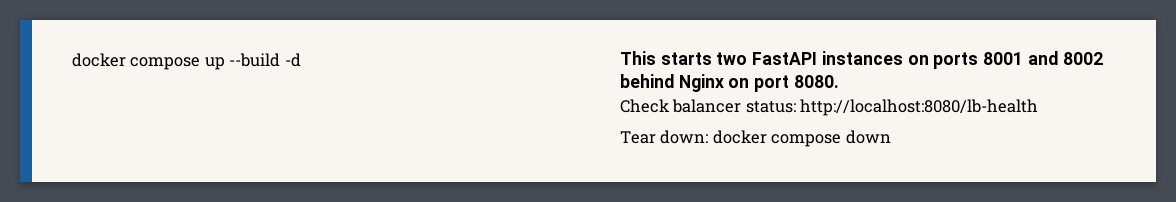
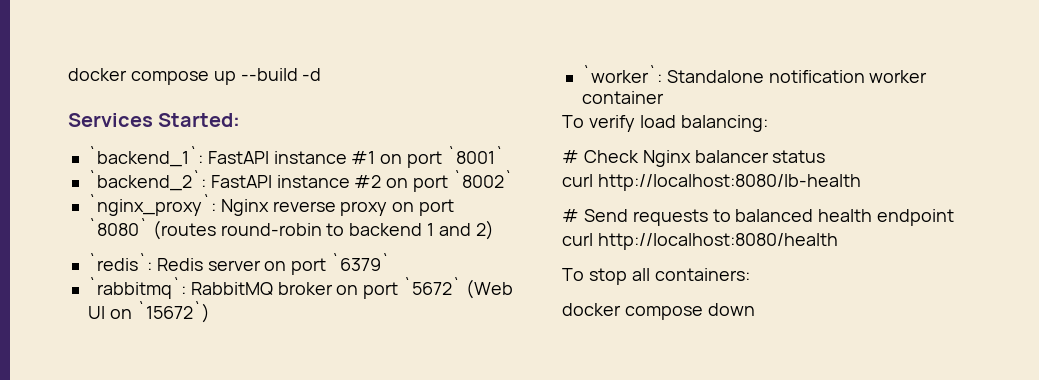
[620,51,1103,69] [620,74,839,92] [620,99,1039,116] [620,130,709,144] This starts two FastAPI instances on ports 8001 and 8002 behind Nginx on port 8080. // Check balancer status: http://localhost:8080/lb-health // Tear down: -> [68,113,241,127] [87,146,504,168] [87,170,513,192] [87,194,455,216] [87,218,494,240] [87,253,391,275] [87,277,513,299] [87,301,210,323] [581,65,928,83] [581,91,664,104] [562,115,768,132] [562,150,826,167] [562,174,861,191] [562,209,955,226] [562,233,838,250] [562,268,750,285] Services Started: // `backend_1`: FastAPI instance #1 on port `8001` // `backend_2`: FastAPI instance #2 on port `8002` // `nginx_proxy`: Nginx reverse proxy on port `8080` (routes round-robin to backend 1 and 2) // `redis`: Redis server on port `6379` // `rabbitmq`: RabbitMQ broker on port `5672` (Web UI on `15672`) // `worker`: Standalone notification worker container // To verify load balancing: // # Check Nginx balancer status // curl http://localhost:8080/lb-health // # Send requests to balanced health endpoint // curl http://localhost:8080/health // To stop all containers: //

